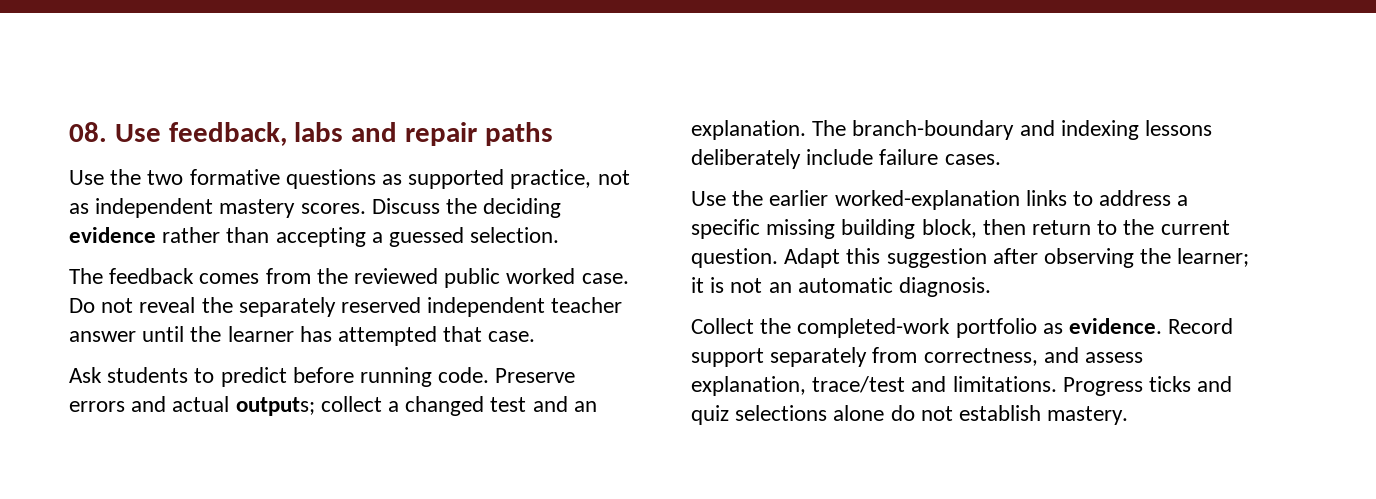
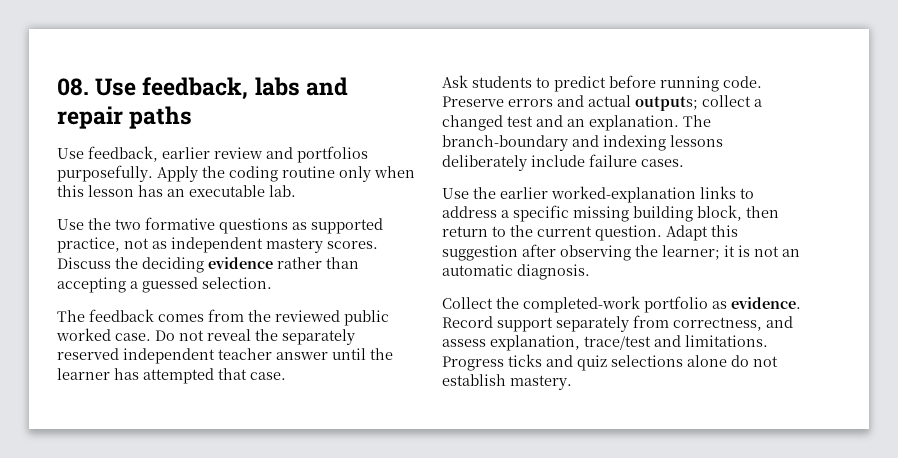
(553, 134) none -> [57,146,368,163] [57,165,415,182] [57,185,296,197] // Use feedback, earlier review and portfolios purposefully. Apply the coding routine only when this lesson has an executable lab.

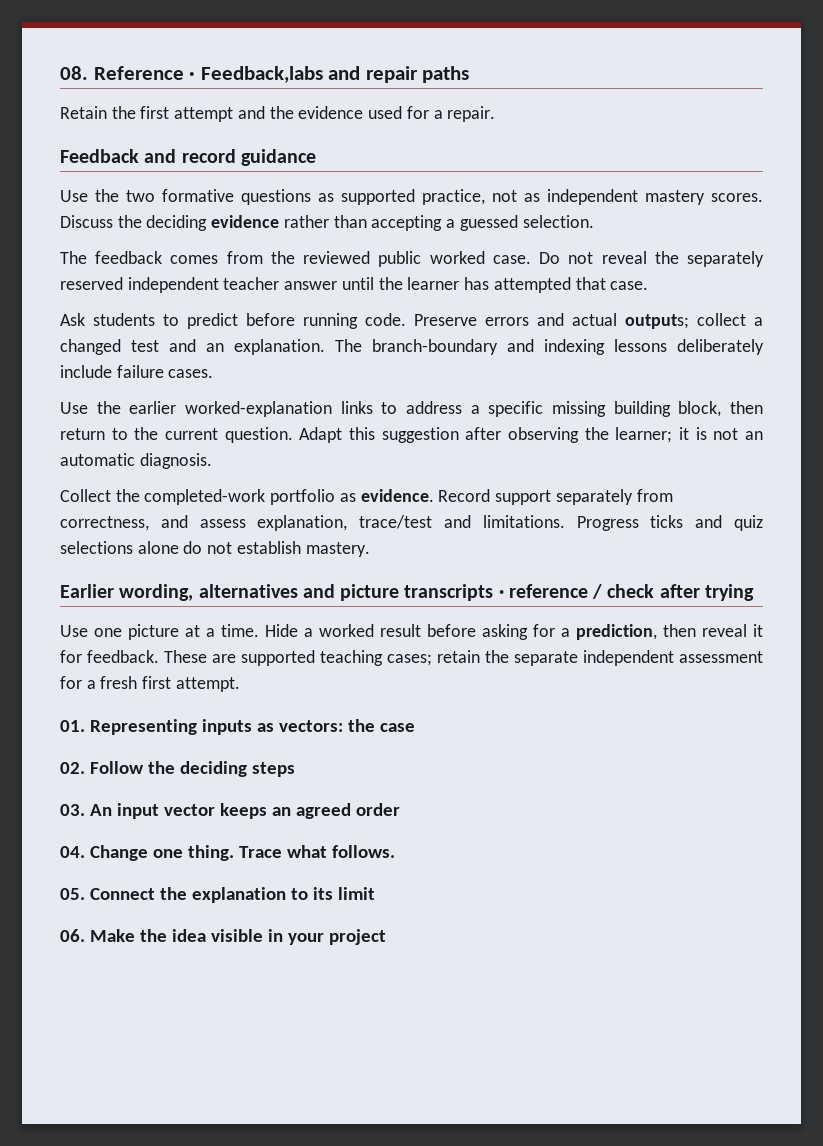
[95,77,300,100] Use feedback, labs -> [93,66,323,83] Reference · Feedback,labs
[57,146,368,163] [57,165,415,182] [57,185,296,197] Use feedback, earlier review and portfolios purposefully. Apply the coding routine only when this lesson has an executable lab. -> [60,106,496,122] [60,149,316,166] Retain the first attempt and the evidence used for a repair. // Feedback and record guidance
(572, 382) none -> [60,584,754,601] [60,624,763,640] [60,650,763,666] [60,676,240,692] [60,719,415,735] [60,761,295,777] [60,803,400,819] [60,845,395,861] [60,887,375,903] [60,929,386,945] // Earlier wording, alternatives and picture transcripts · reference / check after trying // Use one picture at a time. Hide a worked result before asking for a prediction, then reveal it for feedback. These are supported teaching cases; retain the separate independent assessment for a fresh first attempt. // 01. Representing inputs as vectors: the case // 02. Follow the deciding steps // 03. An input vector keeps an agreed order // 04. Change one thing. Trace what follows. // 05. Connect the explanation to its limit // 06. Make the idea visible in your project

